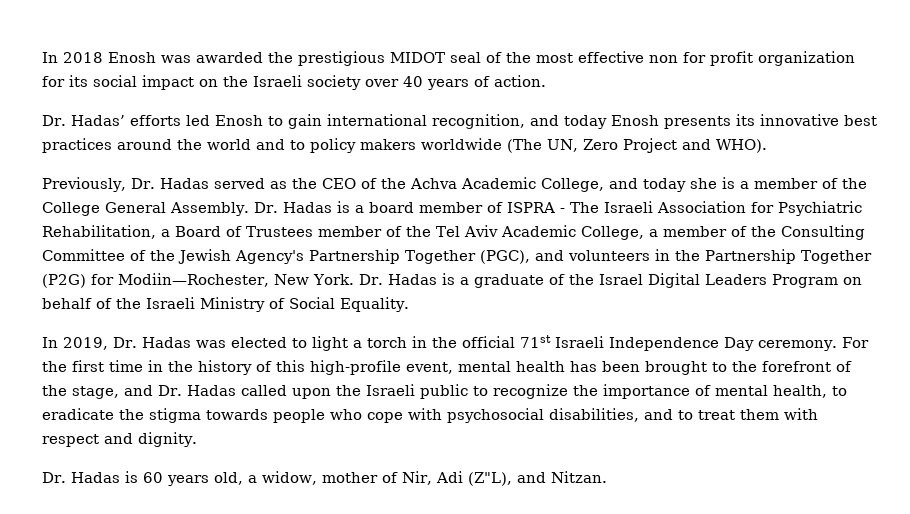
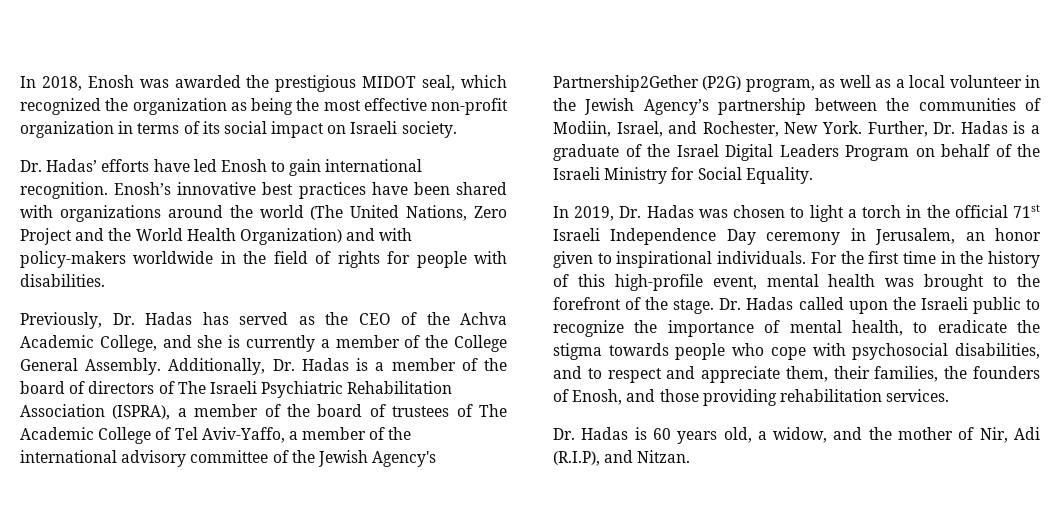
[42,52,103,63] In 2018 -> [20,76,82,91] In 2018,
[450,51,855,66] [42,75,546,90] seal of the most effective non for profit organization for its social impact on the Israeli society over 40 years of action. -> [422,75,508,91] [20,98,508,115] [20,121,457,138] seal, which recognized the organization as being the most effective non-profit organization in terms of its social impact on Israeli society.
(181, 120) none -> [153,159,190,172] have
[431,114,877,129] [42,138,767,153] recognition, and today Enosh presents its innovative best practices around the world and to policy makers worldwide (The UN, Zero Project and WHO). -> [20,182,508,199] [20,205,507,222] [20,228,413,245] [20,251,508,268] [20,274,105,287] recognition. Enosh’s innovative best practices have been shared with organizations around the world (The United Nations, Zero Project and the World Health Organization) and with policy-makers worldwide in the field of rights for people with disabilities.
(209, 183) none -> [202,312,229,325] has
[642,178,686,192] today -> (192, 341) none
(735, 183) none -> [246,335,316,352] currently
[253,201,862,216] [42,225,865,240] [42,249,872,264] [42,273,269,288] Dr. Hadas is a board member of ISPRA - The Israeli Association for Psychiatric Rehabilitation, a Board of Trustees member of the Tel Aviv Academic College, a member of the Consulting Committee of the Jewish Agency's Partnership Together (PGC), and volunteers in the Partnership Together (P2G) for Modiin—Rochester, -> [168,358,508,375] [20,381,453,398] [20,404,507,420] [20,427,412,444] [20,450,437,467] [553,75,1040,92] [553,98,1041,115] [553,121,779,137] Additionally, Dr. Hadas is a member of the board of directors of The Israeli Psychiatric Rehabilitation Association (ISPRA), a member of the board of trustees of The Academic College of Tel Aviv-Yaffo, a member of the international advisory committee of the Jewish Agency's Partnership2Gether (P2G) program, as well as a local volunteer in the Jewish Agency’s partnership between the communities of Modiin, Israel, and Rochester,
(354, 279) none -> [867,121,928,137] Further,
[269,298,285,309] of -> [671,167,695,180] for
[230,337,287,348] elected -> [733,205,786,218] chosen
[757,340,837,351] ceremony. -> [766,228,1041,245] [553,251,807,268] ceremony in Jerusalem, an honor given to inspirational individuals.
[570,361,640,372] has been -> [885,278,915,287] was
[72,385,153,399] stage, and -> [673,299,715,314] stage.
[698,408,818,420] [42,432,197,447] treat them with respect and dignity. -> [607,366,1040,383] [553,389,950,406] respect and appreciate them, their families, the founders of Enosh, and those providing rehabilitation services.
(317, 478) none -> [833,427,892,440] and the
[467,472,512,486] (Z"L), -> [553,451,600,466] (R.I.P),

